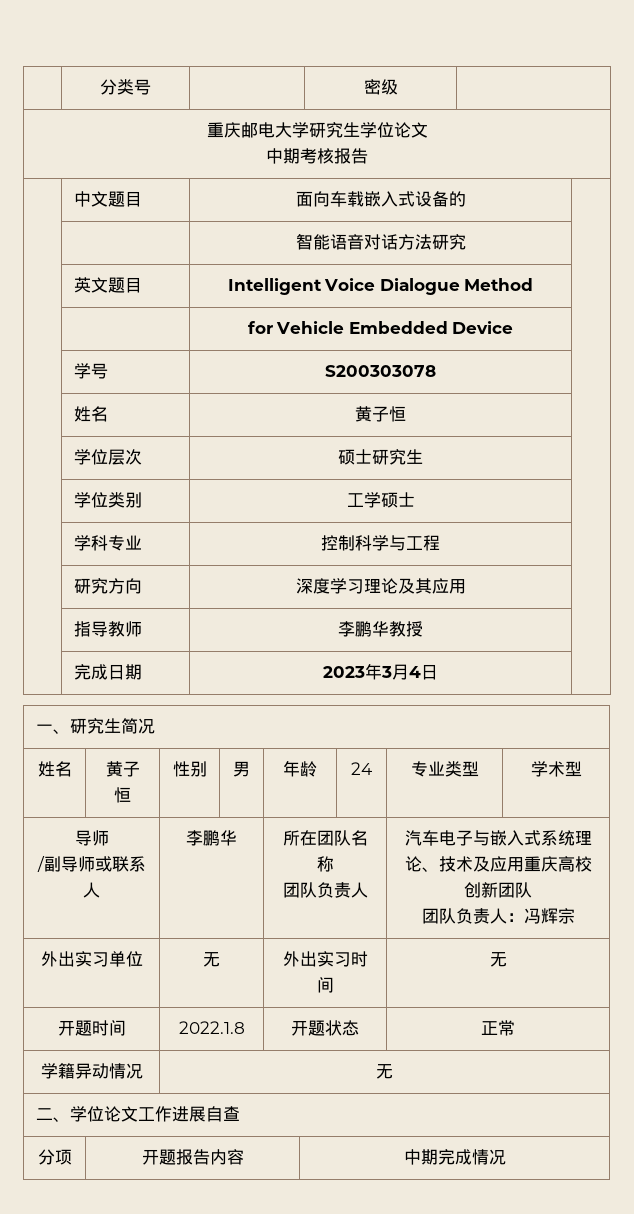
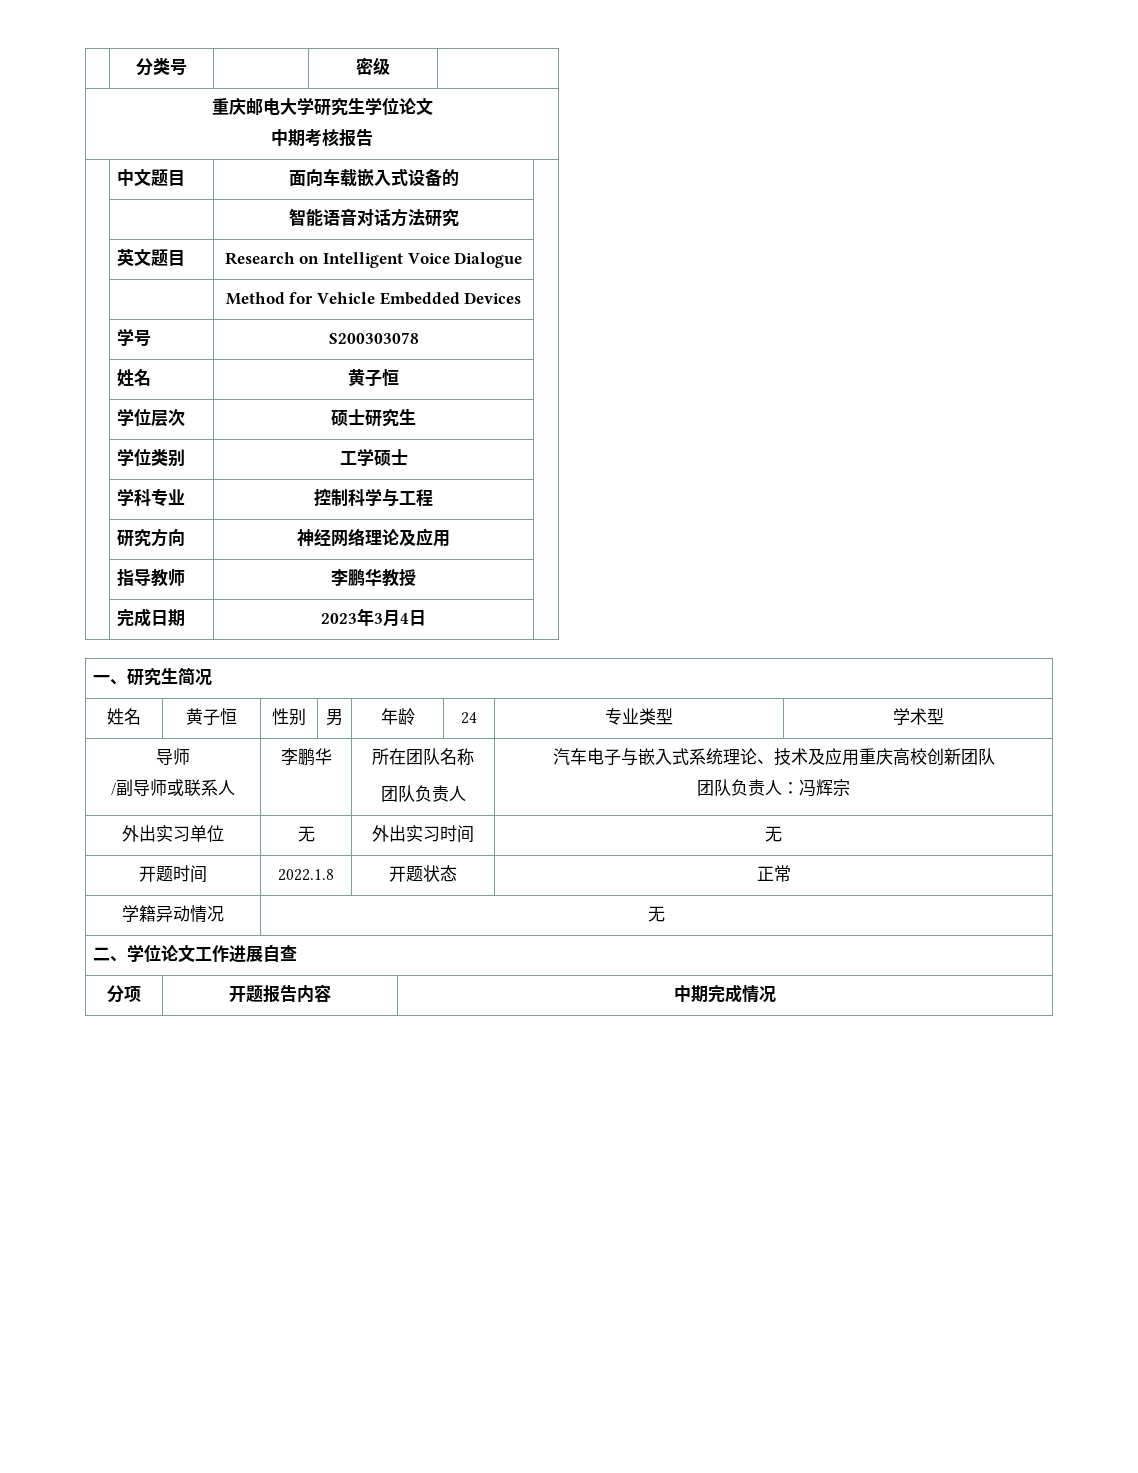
(142, 285) none -> [224,252,320,265] Research on
[464,278,534,291] Method | // | | -> [225,292,285,305] | // | | Method
[452,321,514,334] Device -> [464,292,522,304] Devices
[295,578,432,594] 深度学习理论及其 -> [297,528,416,546] 神经网络理论及

